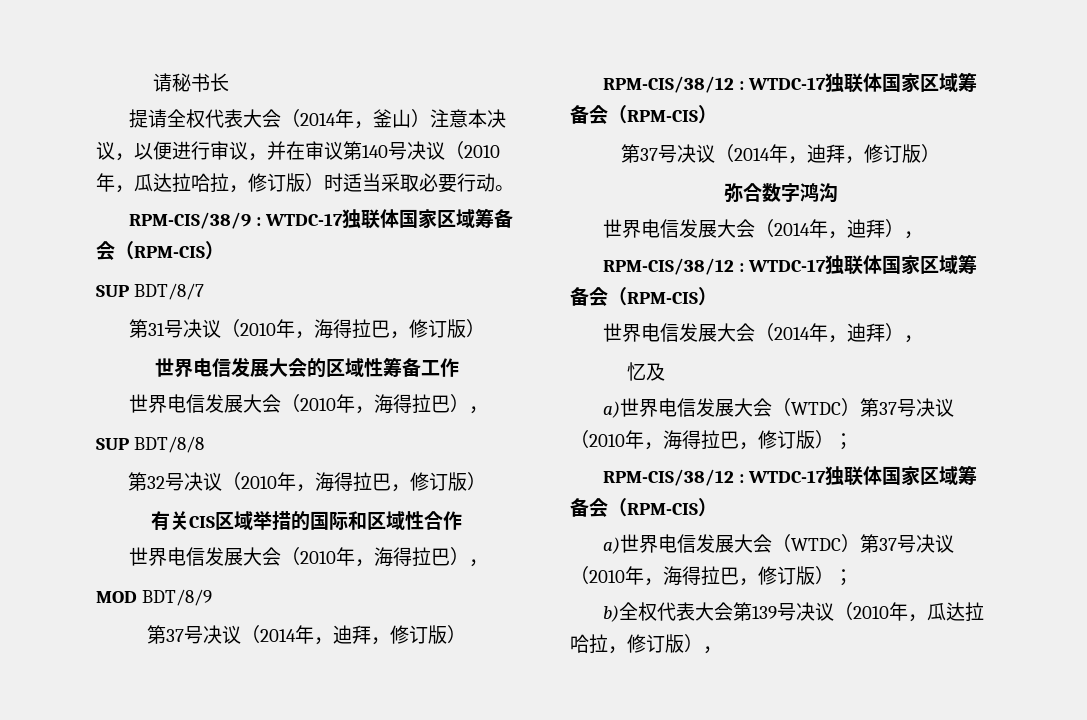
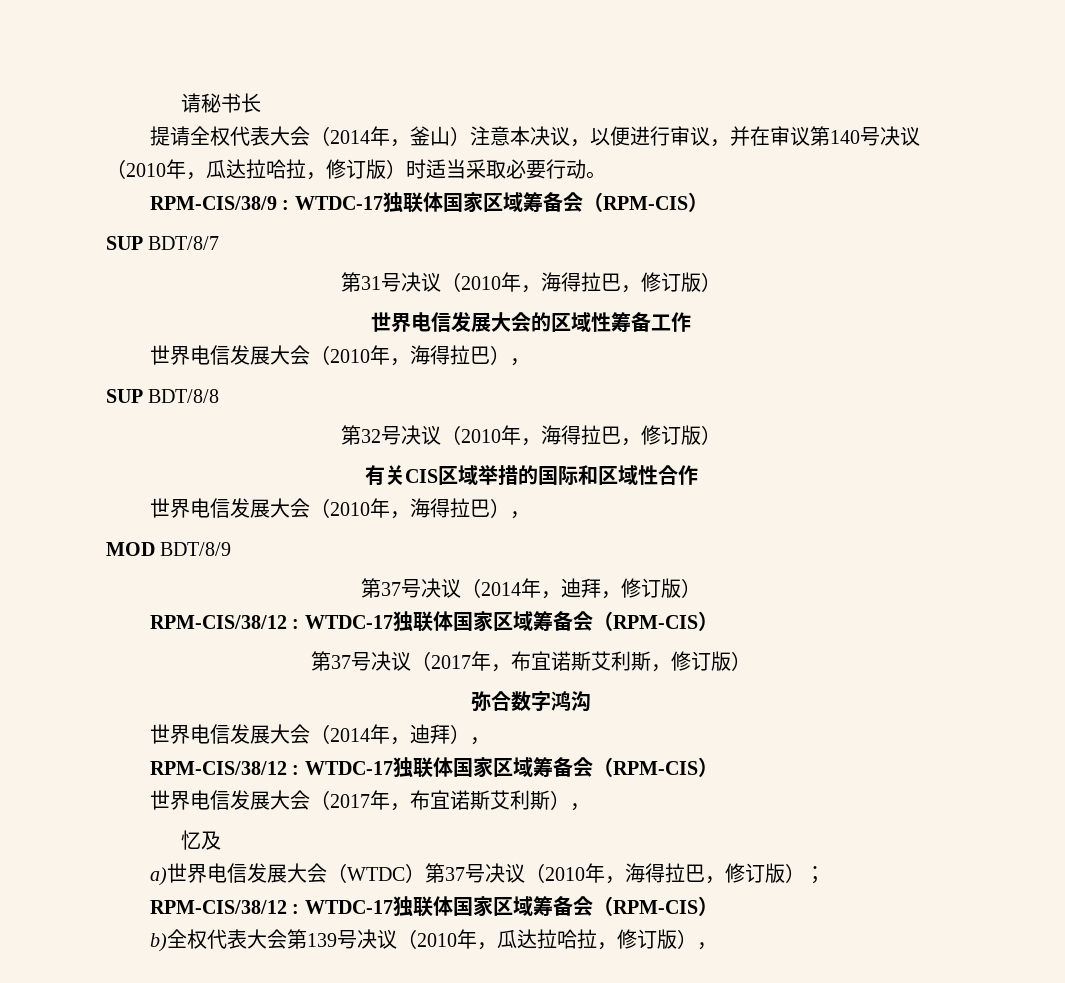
[734,144,845,164] 2014年，迪拜 -> [431,651,651,672] 2017年，布宜诺斯艾利斯
[773,323,885,343] 2014年，迪拜 -> [329,790,550,811] 2017年，布宜诺斯艾利斯
[602,534,954,554] [570,566,853,586] // a)世界电信发展大会（WTDC）第37号决议（2010年，海得拉巴，修订版）； -> (718, 906) none

